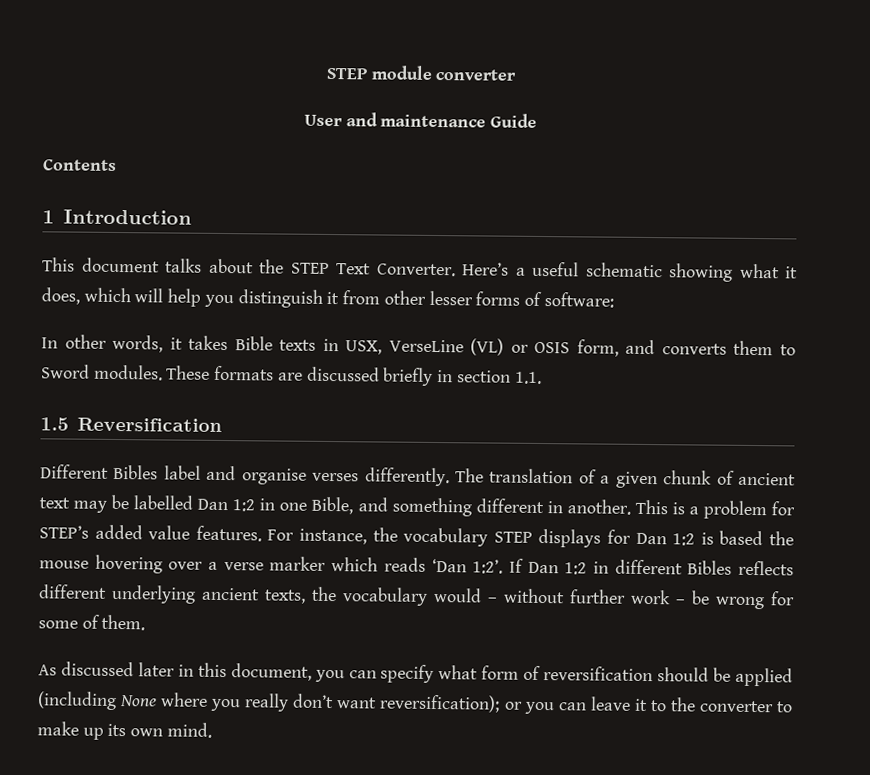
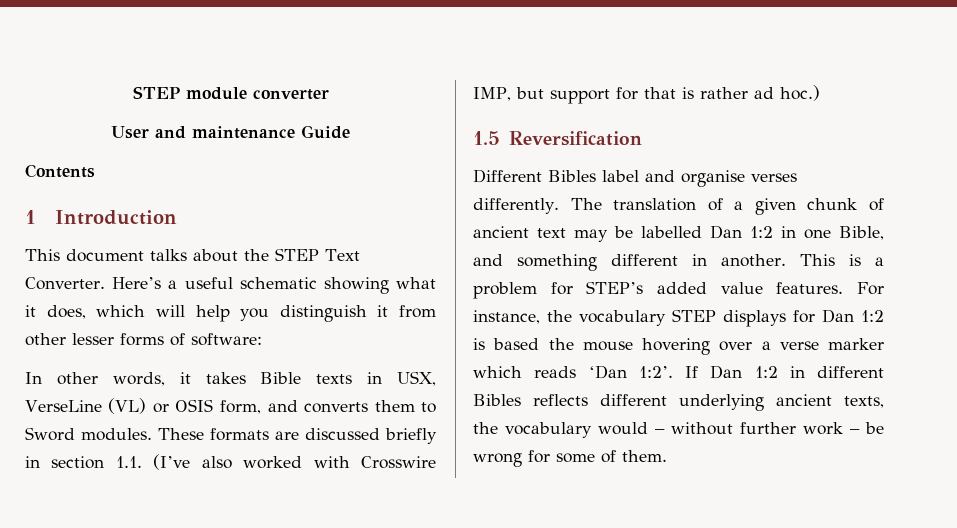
(542, 377) none -> [153,454,436,470] [473,85,820,104] (I’ve also worked with Crosswire IMP, but support for that is rather ad hoc.)
[38,661,793,687] [37,691,793,715] [37,721,212,740] // As discussed later in this document, you can specify what form of reversification should be applied (including None where you really don’t want reversification); or you can leave it to the converter to make up its own mind. -> (667, 456) none

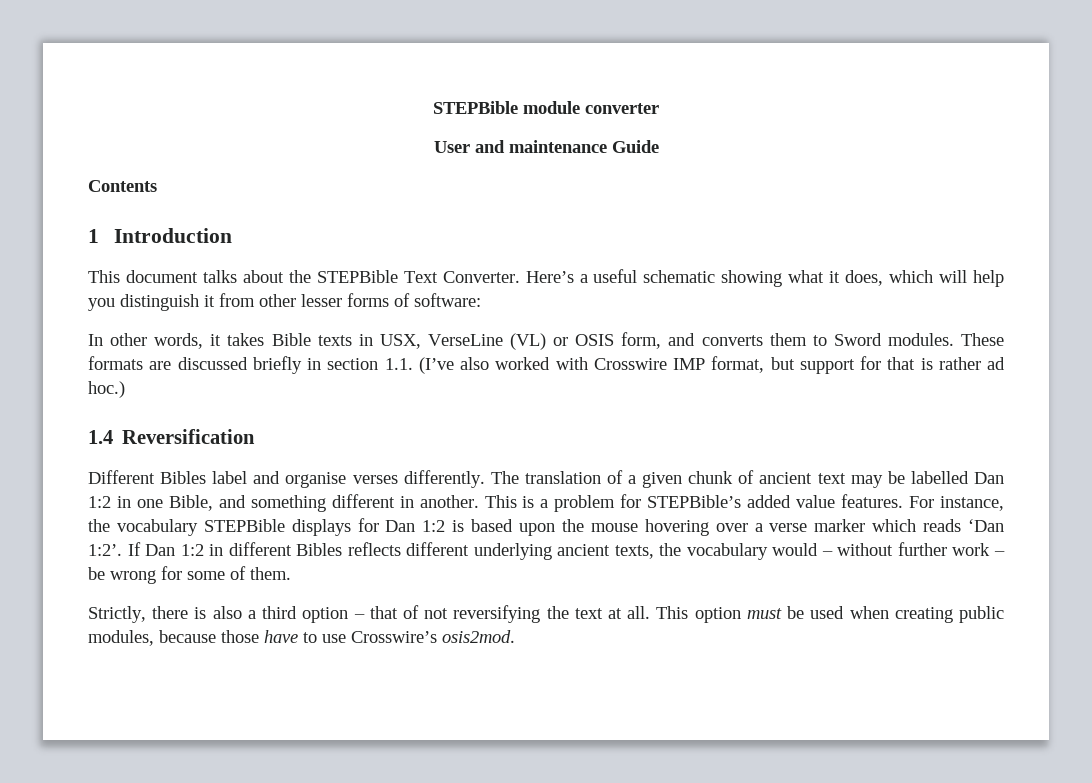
[132,86,180,99] STEP -> [433,101,518,114] STEPBible
[275,248,319,261] STEP -> [316,270,398,283] STEPBible
[473,87,511,101] IMP, -> [673,356,765,373] IMP format,
[473,131,500,145] 1.5 -> [88,430,113,444] 1.4
[586,281,644,294] STEP’s -> [647,495,742,508] STEPBible’s
[672,309,716,322] STEP -> [203,519,285,532] STEPBible
(540, 344) none -> [519,523,556,536] upon
(667, 456) none -> [88,605,1005,623] [88,630,515,646] // Strictly, there is also a third option – that of not reversifying the text at all. This option must be used when creating public modules, because those have to use Crosswire’s osis2mod.

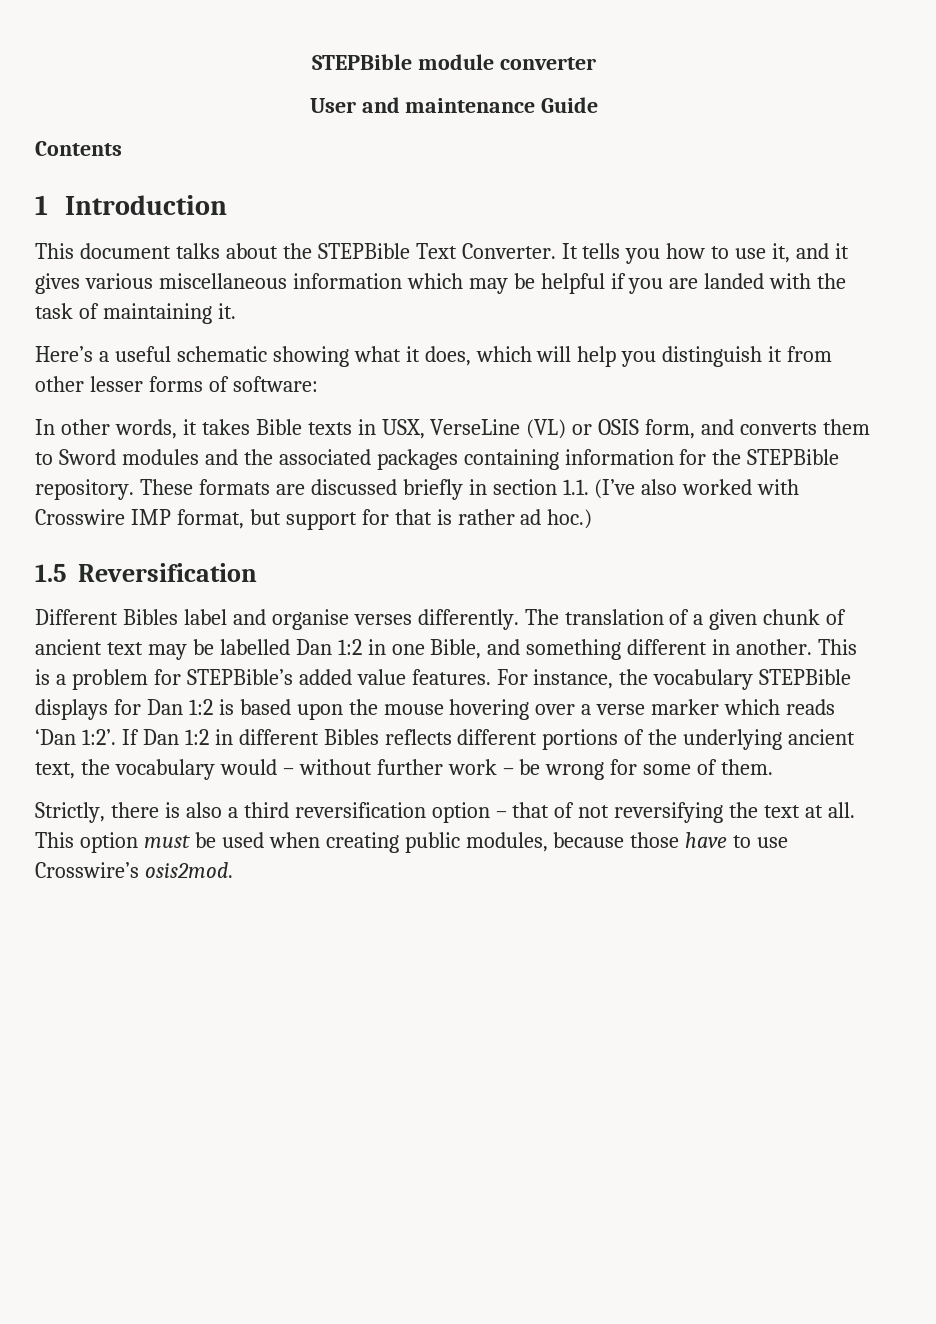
(520, 277) none -> [561,243,850,264] [35,273,847,294] [35,303,236,324] It tells you how to use it, and it gives various miscellaneous information which may be helpful if you are landed with the task of maintaining it. //
[887,333,954,346] modules. -> [121,449,840,470] [35,479,134,500] modules and the associated packages containing information for the STEPBible repository.
[88,430,113,444] 1.4 -> [35,564,67,582] 1.5
(470, 549) none -> [542,729,678,750] portions of the
[614,545,654,559] texts, -> [35,762,75,779] text,
(298, 612) none -> [294,802,426,818] reversification

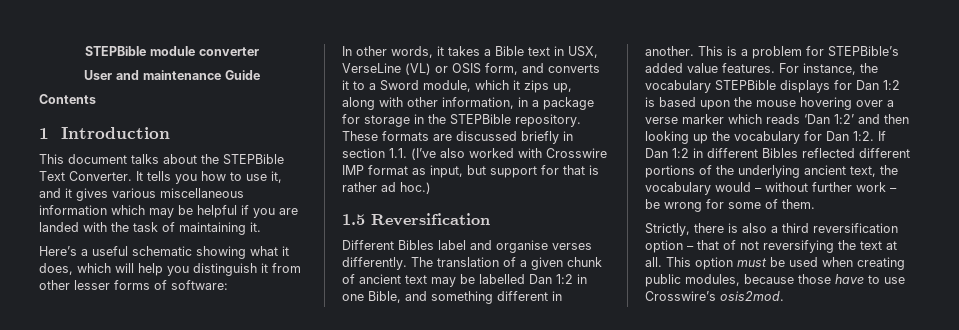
[255,419,352,435] Bible texts -> [484,46,550,56] a Bible text
[823,419,871,435] [35,449,707,470] them to Sword modules and the associated packages containing information for -> [342,80,572,93] [342,97,594,110] [342,114,424,127] it to a Sword module, which it zips up, along with other information, in a package for storage in
[176,509,244,529] format, -> [368,165,463,178] format as input,
[81,729,116,745] 1:2’. -> [834,114,909,124] [645,131,874,144] 1:2’ and then looking up the vocabulary for Dan 1:2.
[384,729,452,745] reflects -> [802,148,855,158] reflected

